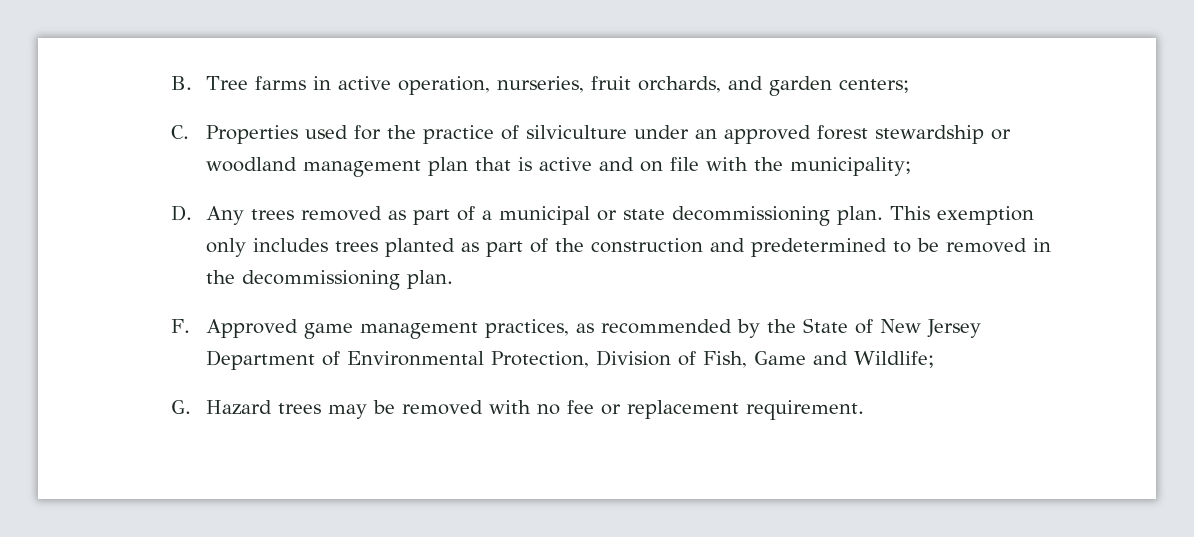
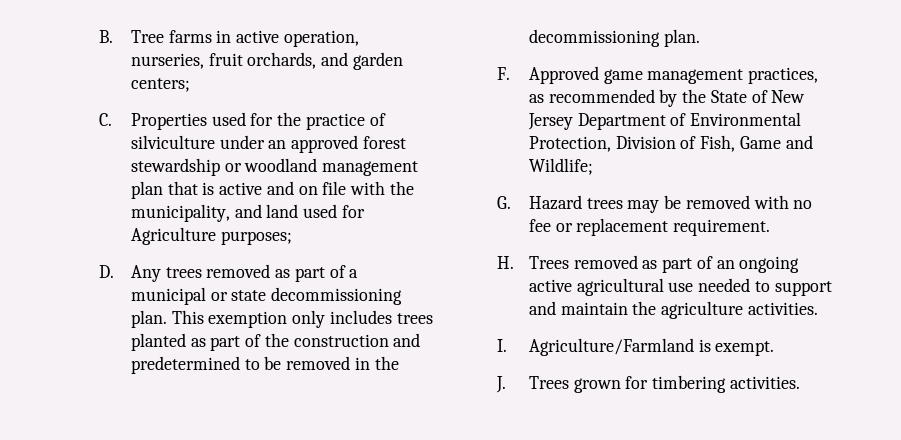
[789,157,911,176] municipality; -> [131,204,365,222] [131,227,292,245] municipality, and land used for Agriculture purposes;
(864, 410) none -> [497,255,800,273] [529,278,832,296] [529,301,818,319] [497,338,775,356] [496,375,800,393] // H. Trees removed as part of an ongoing active agricultural use needed to support and maintain the agriculture activities. // I. Agriculture/Farmland is exempt. // J. Trees grown for timbering activities.

